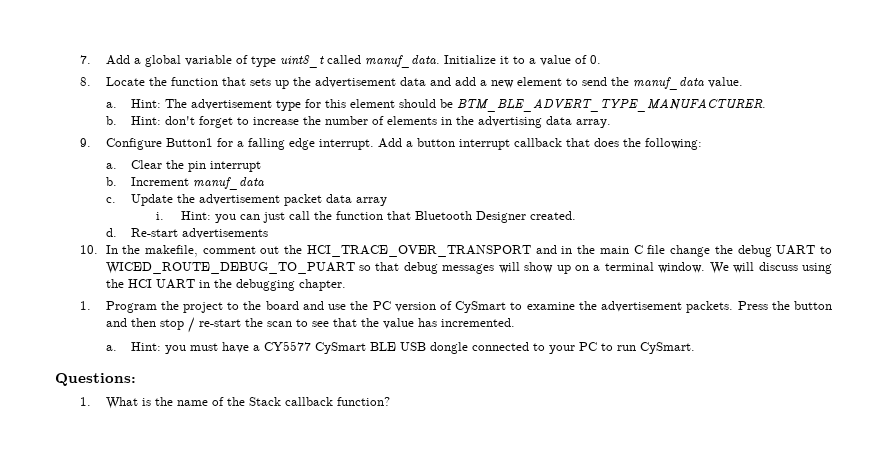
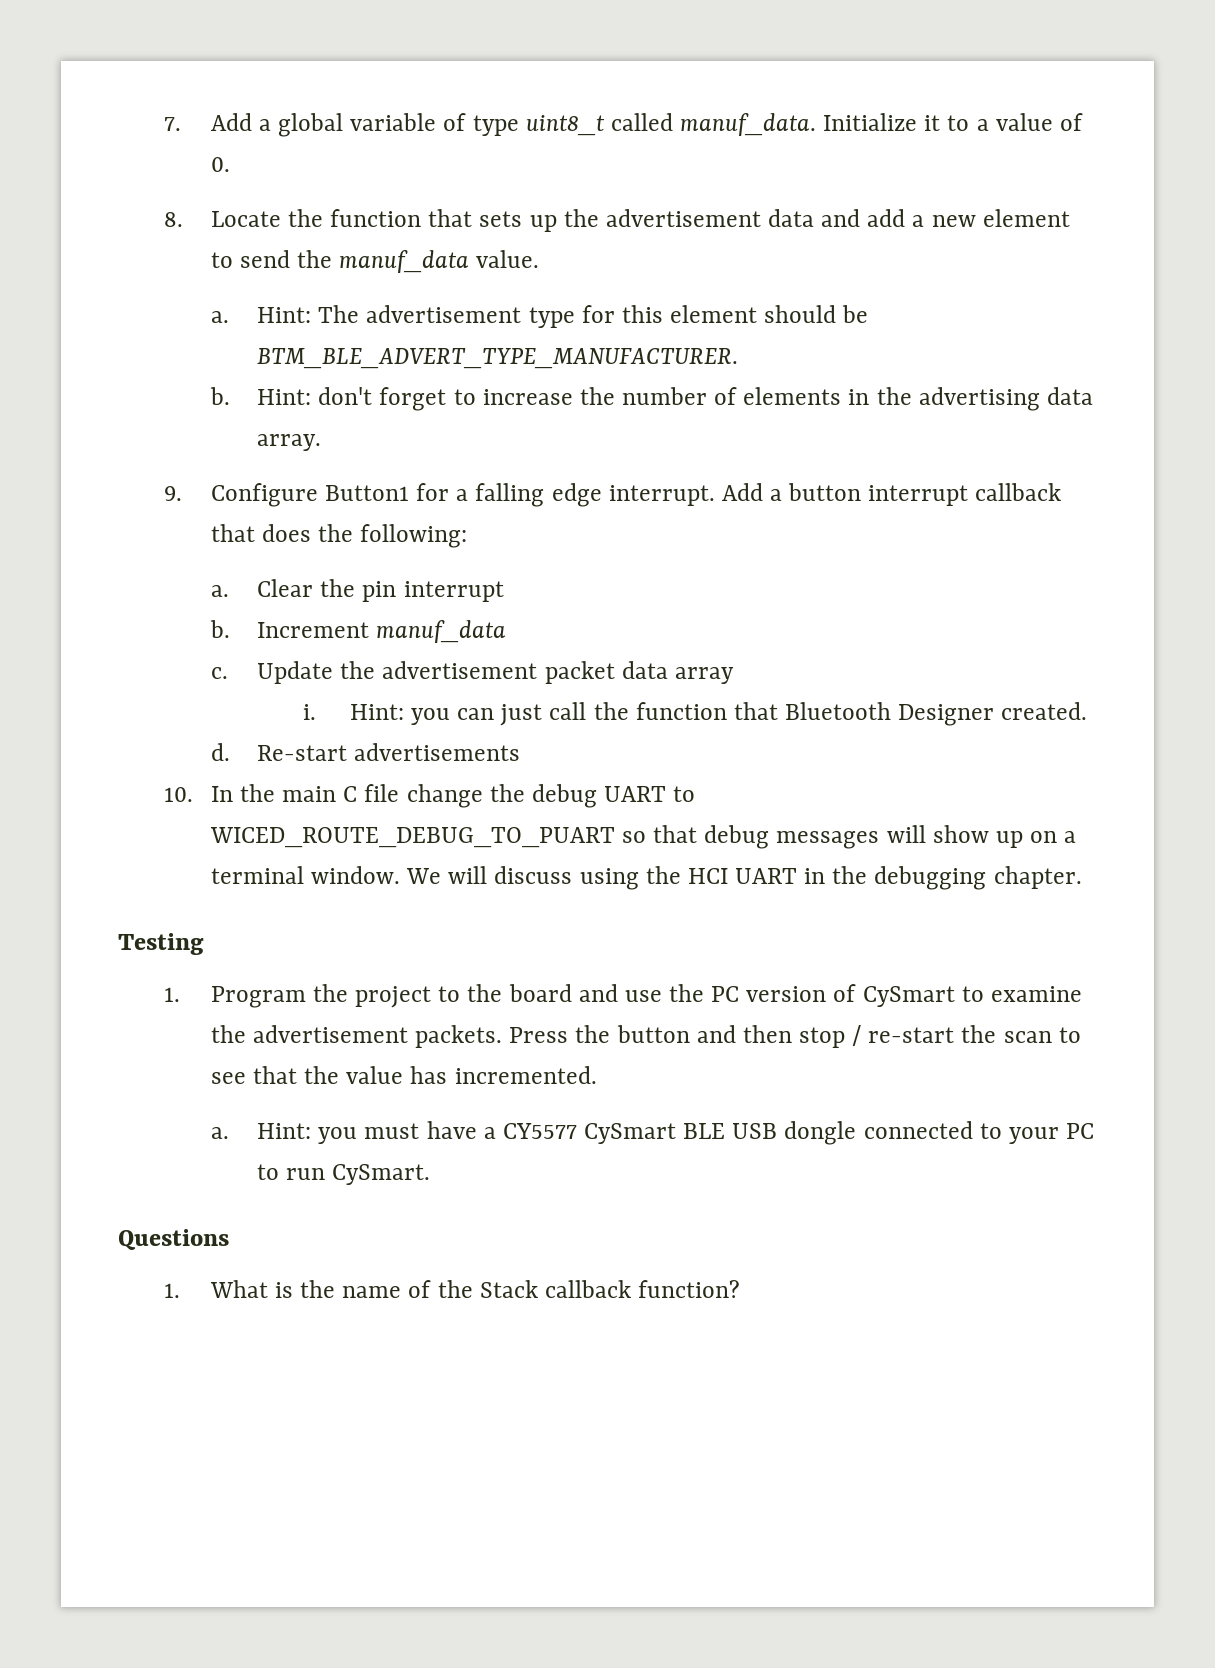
[144,245,596,257] makefile, comment out the HCI_TRACE_OVER_TRANSPORT and in the -> (275, 793) none
(346, 285) none -> [118,933,204,955] // Testing
[55,373,136,386] Questions: -> [118,1229,229,1250] Questions

